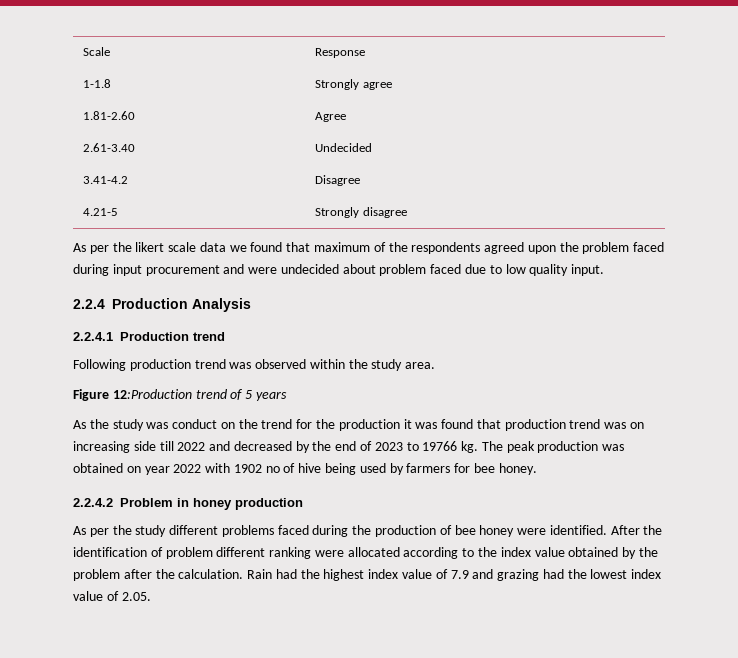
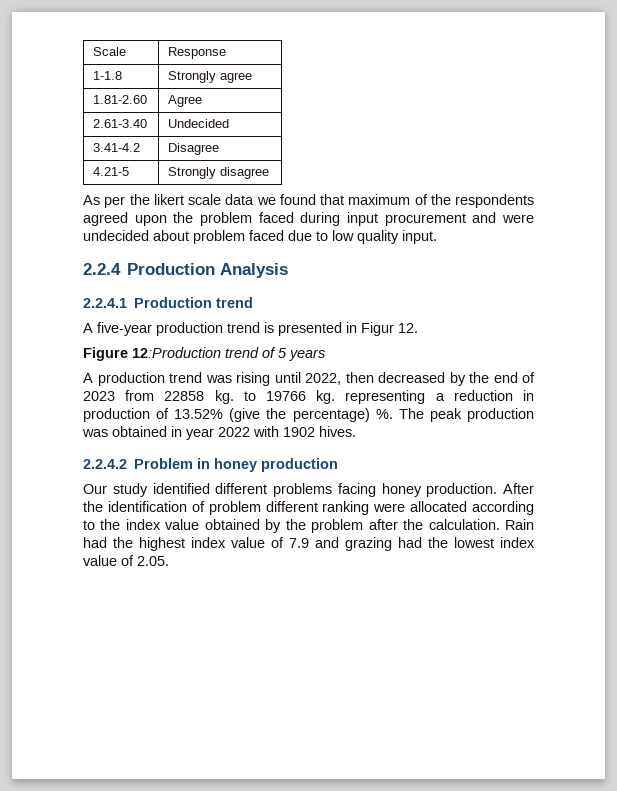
[73,359,436,371] Following production trend was observed within the study area. -> [83,322,418,336] A five-year production trend is presented in Figur 12.
[73,419,645,431] [73,441,231,453] As the study was conduct on the trend for the production it was found that production trend was on increasing side till 2022 and -> [83,372,374,386] A production trend was rising until 2022, then
[406,441,479,453] to 19766 kg. -> [125,390,534,404] [83,408,393,422] from 22858 kg. to 19766 kg. representing a reduction in production of 13.52% (give the percentage) %.
[126,466,141,473] on -> [171,426,182,437] in
[265,463,537,475] no of hive being used by farmers for bee honey. -> [319,426,356,437] hives.
[73,525,607,537] As per the study different problems faced during the production of bee honey were identified. -> [83,483,498,497] Our study identified different problems facing honey production.

